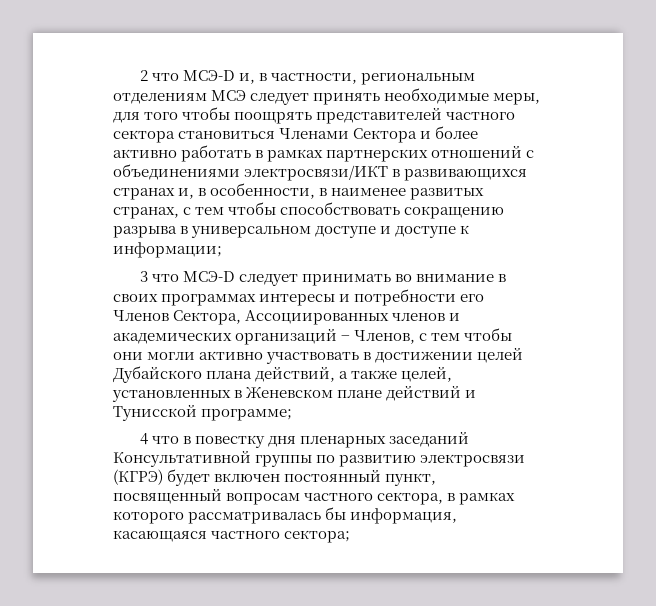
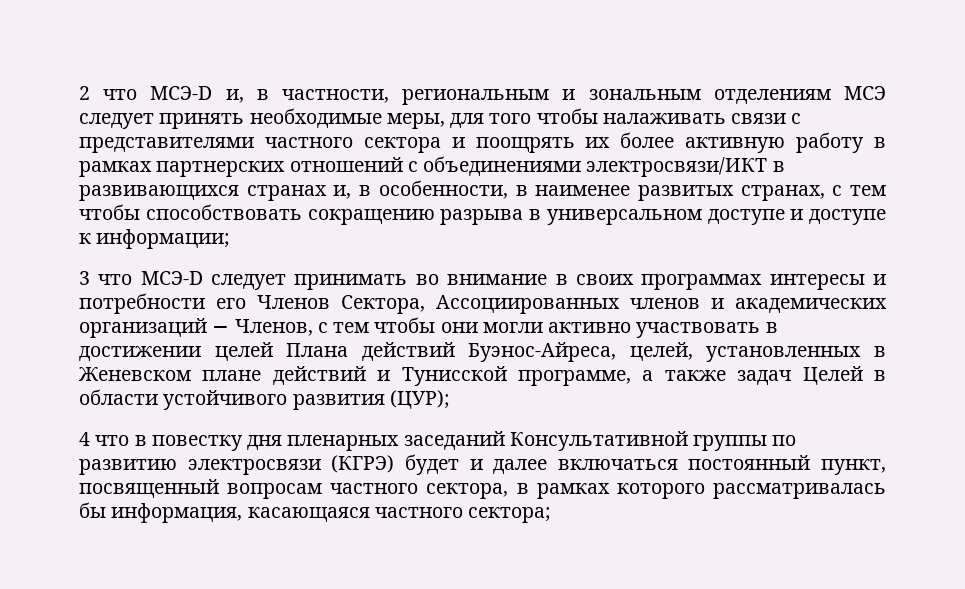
(476, 79) none -> [562,89,701,100] и зональным
[234,107,516,124] [113,126,479,143] [113,145,252,162] поощрять представителей частного сектора становиться Членами Сектора и более активно работать -> [602,113,802,124] [79,132,865,153] налаживать связи с представителями частного сектора и поощрять их более активную работу
[113,366,398,383] Дубайского плана действий, а также -> [286,342,617,362] Плана действий Буэнос-Айреса,
[201,409,293,421] программе; -> [518,366,886,386] [79,389,450,410] программе, а также задач Целей в области устойчивого развития (ЦУР);
[214,473,281,482] включен -> [469,459,678,474] и далее включаться

